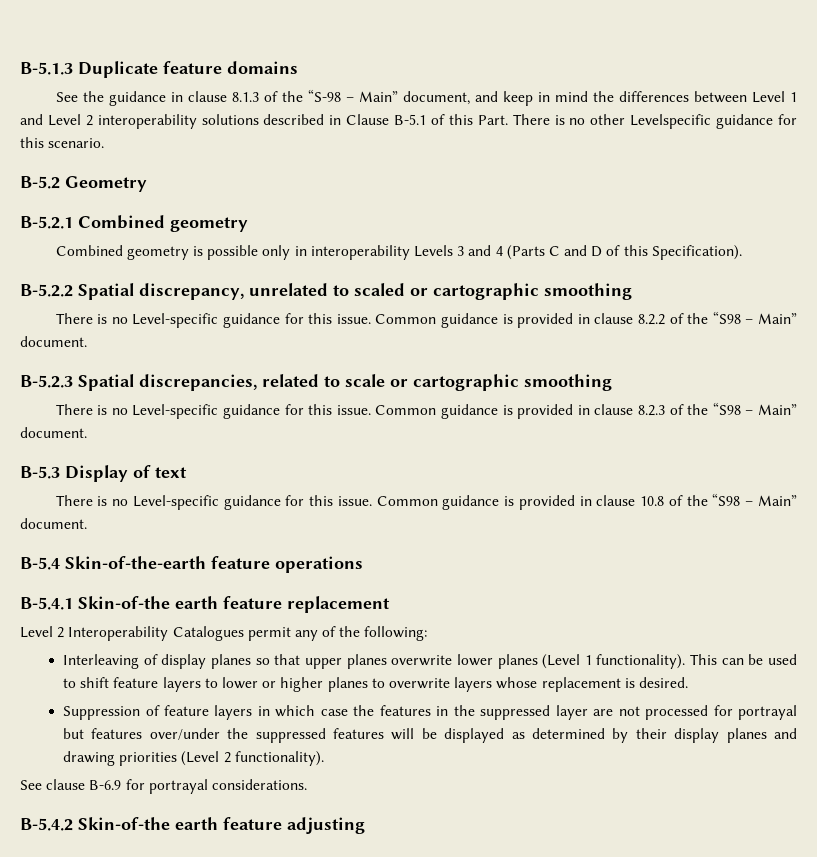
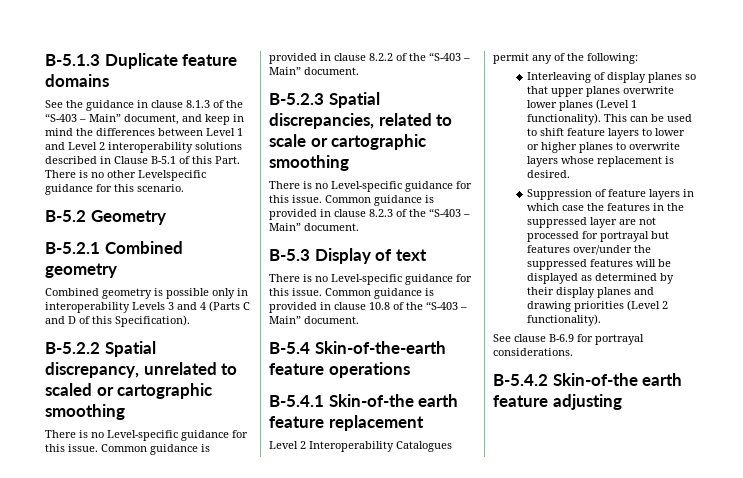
[307,89,341,102] “S-98 -> [45,113,77,122] “S-403
[712,311,741,324] “S98 -> [429,52,461,61] “S-403
[712,402,741,415] “S98 -> [429,208,461,217] “S-403
[712,493,741,506] “S98 -> [426,301,458,310] “S-403

